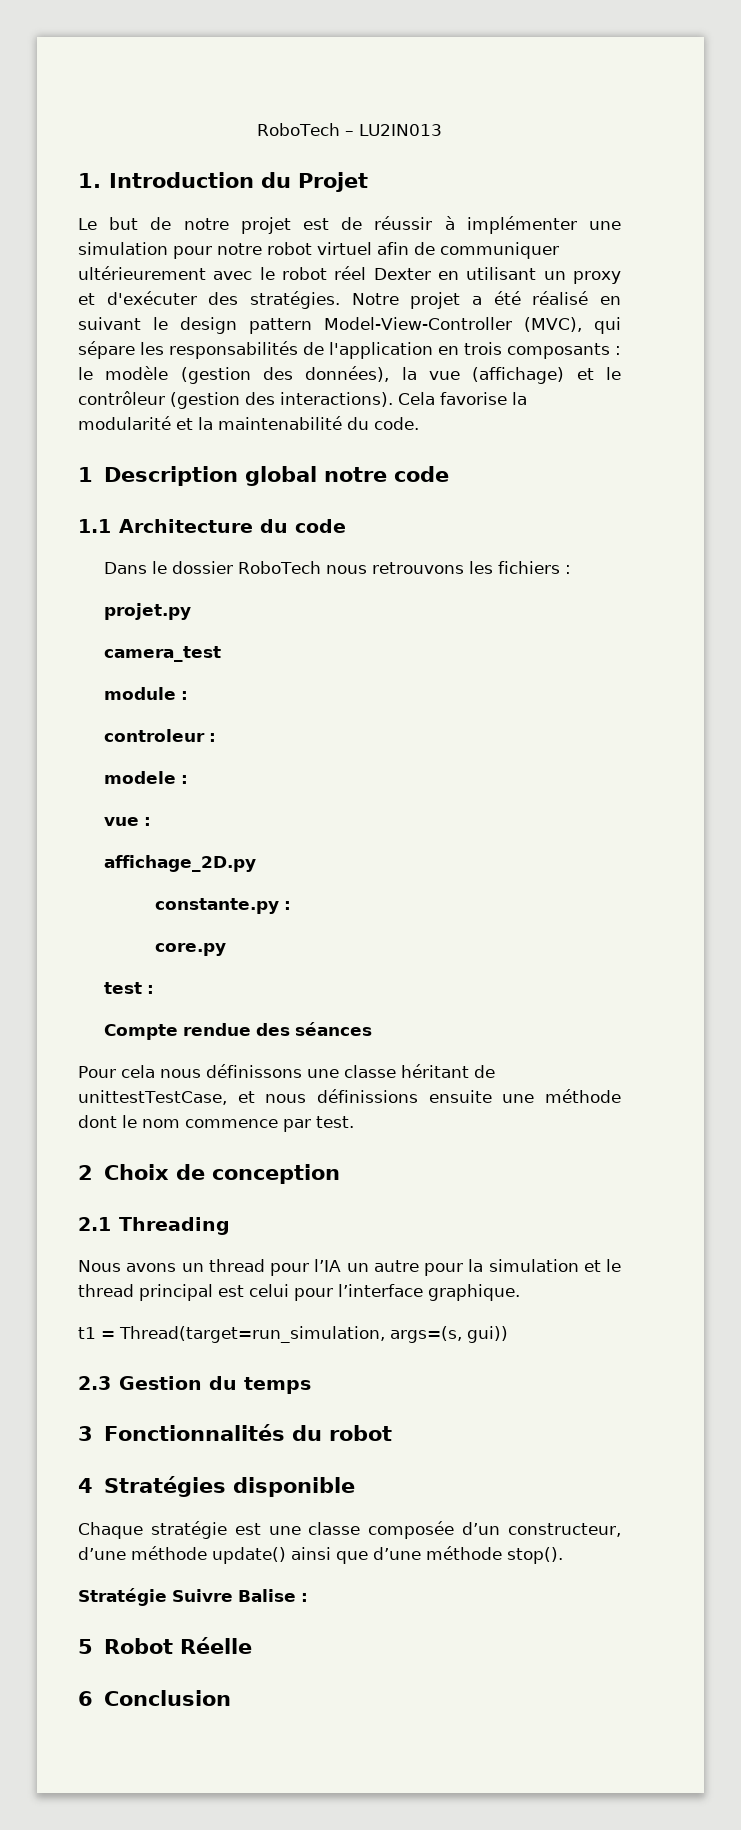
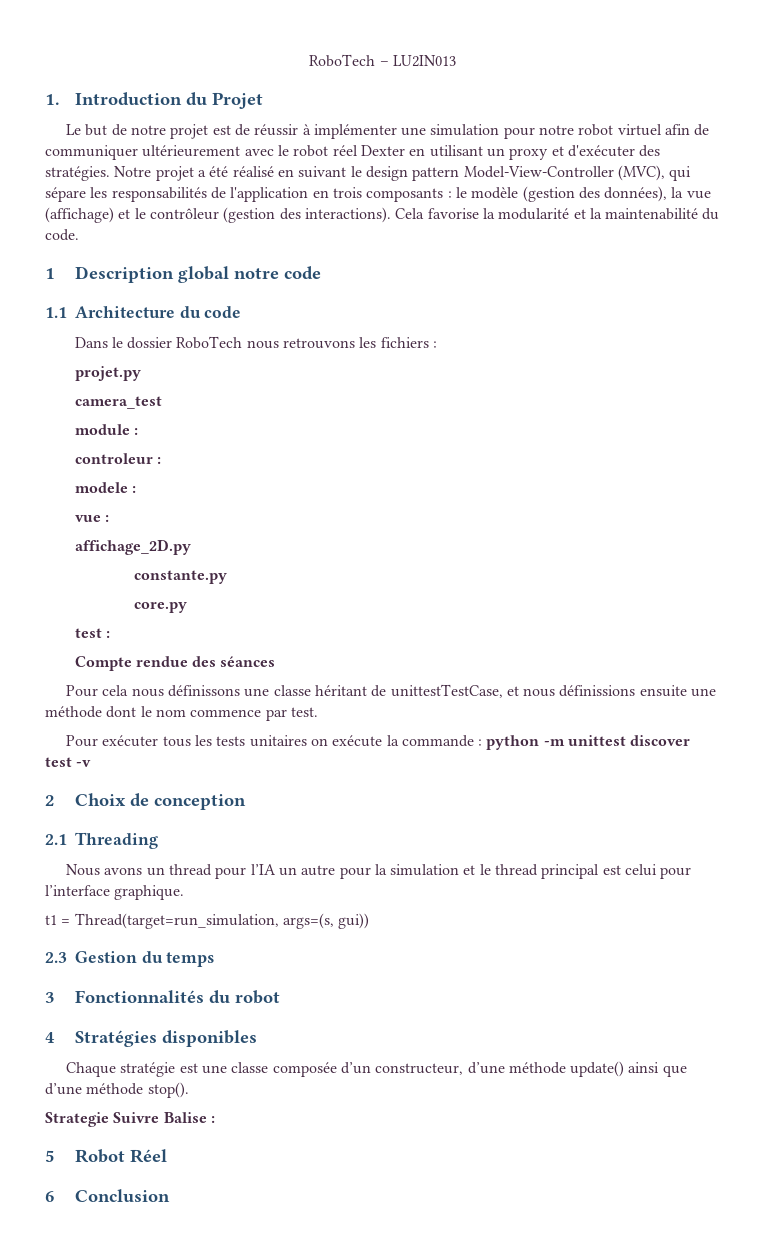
[283,901,291,910] : -> (227, 577) none
(354, 1122) none -> [65,735,691,750] [45,757,92,767] // Pour exécuter tous les tests unitaires on exécute la commande : python -m unittest discover test -v
[232,1477,355,1497] disponible -> [161,1030,257,1047] disponibles
[78,1588,167,1606] Stratégie -> [45,1112,109,1127] Strategie
[179,1637,252,1654] Réelle -> [129,1149,167,1163] Réel

